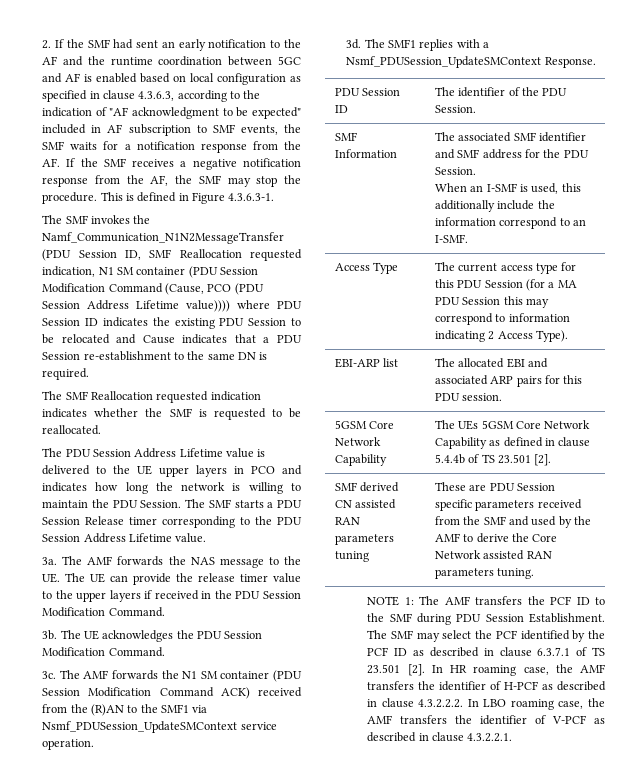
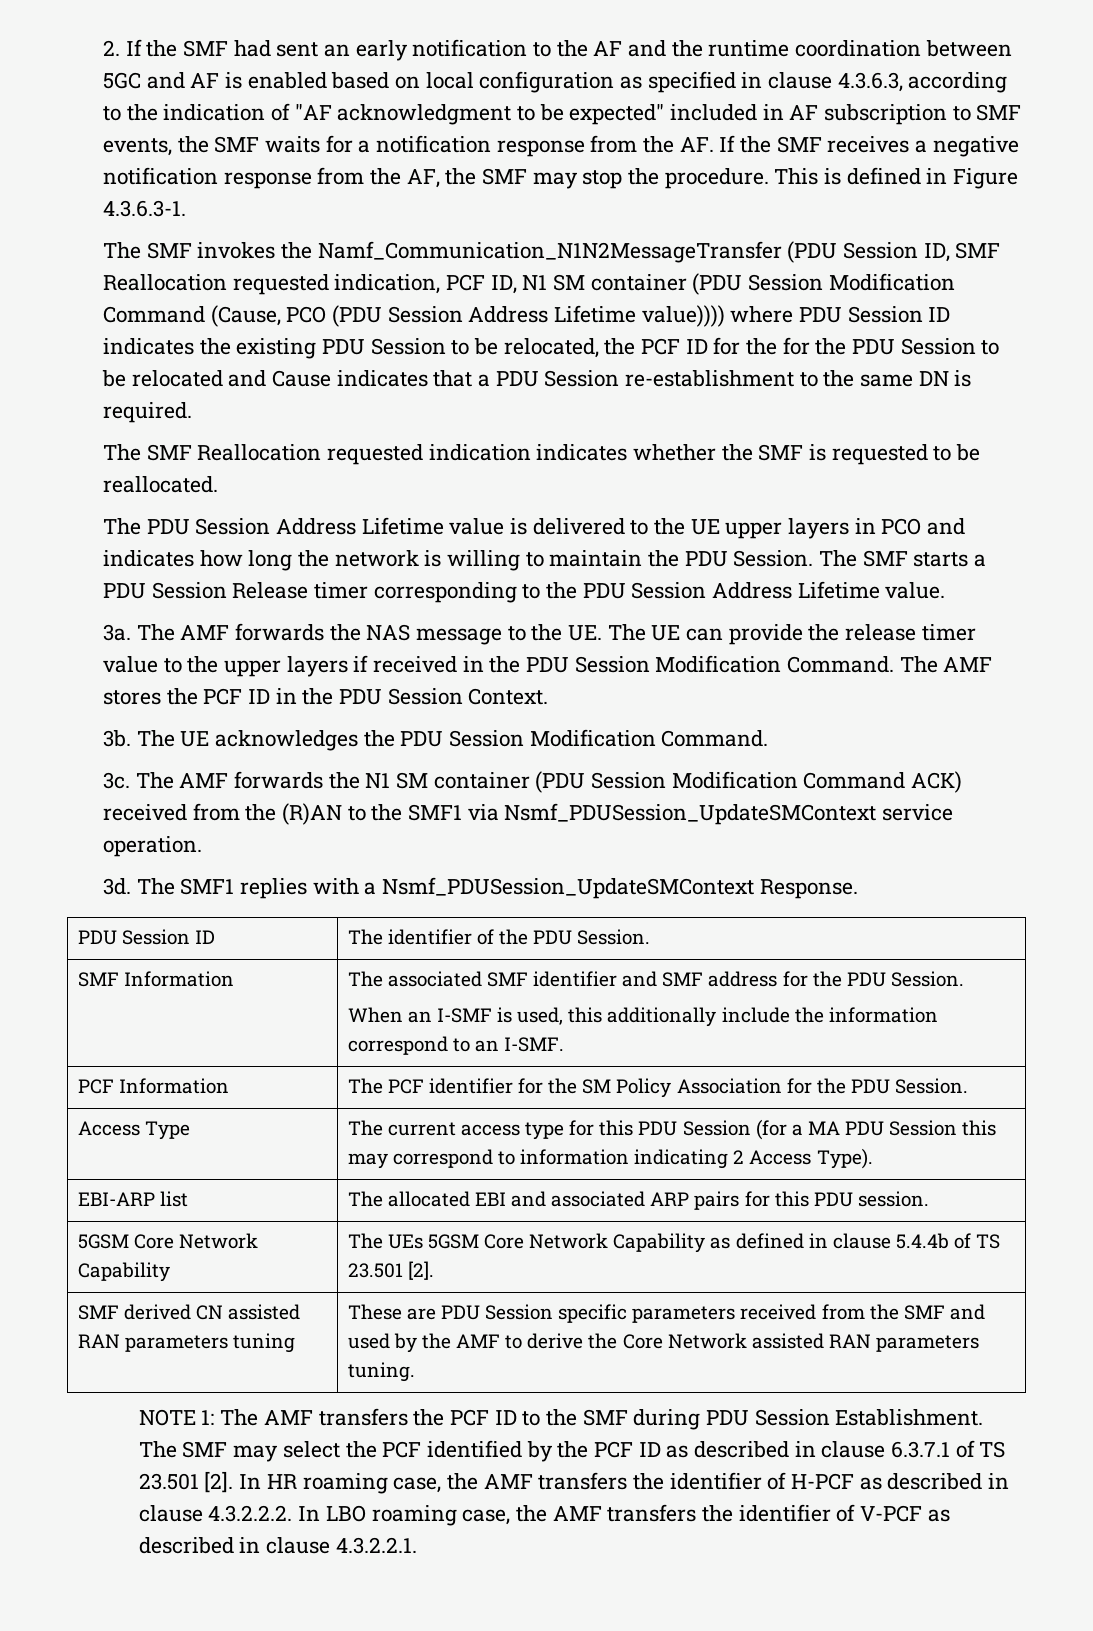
(96, 271) none -> [445,274,517,294] PCF ID,
(55, 339) none -> [503,337,1000,358] [101,370,126,387] relocated, the PCF ID for the for the PDU Session to be
(165, 612) none -> [899,656,993,673] [102,688,549,705] The AMF stores the PCF ID in the PDU Session Context.
(468, 238) none -> [77,1078,229,1094] [347,1078,969,1098] // PCF Information | The PCF identifier for the SM Policy Association for the PDU Session.

